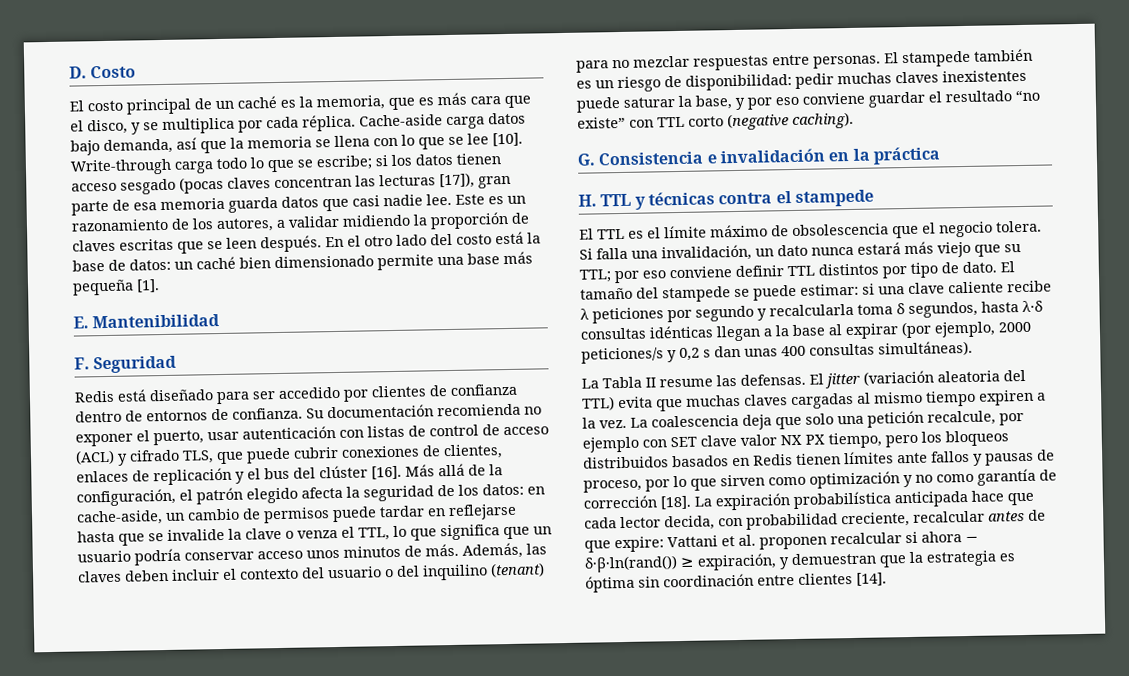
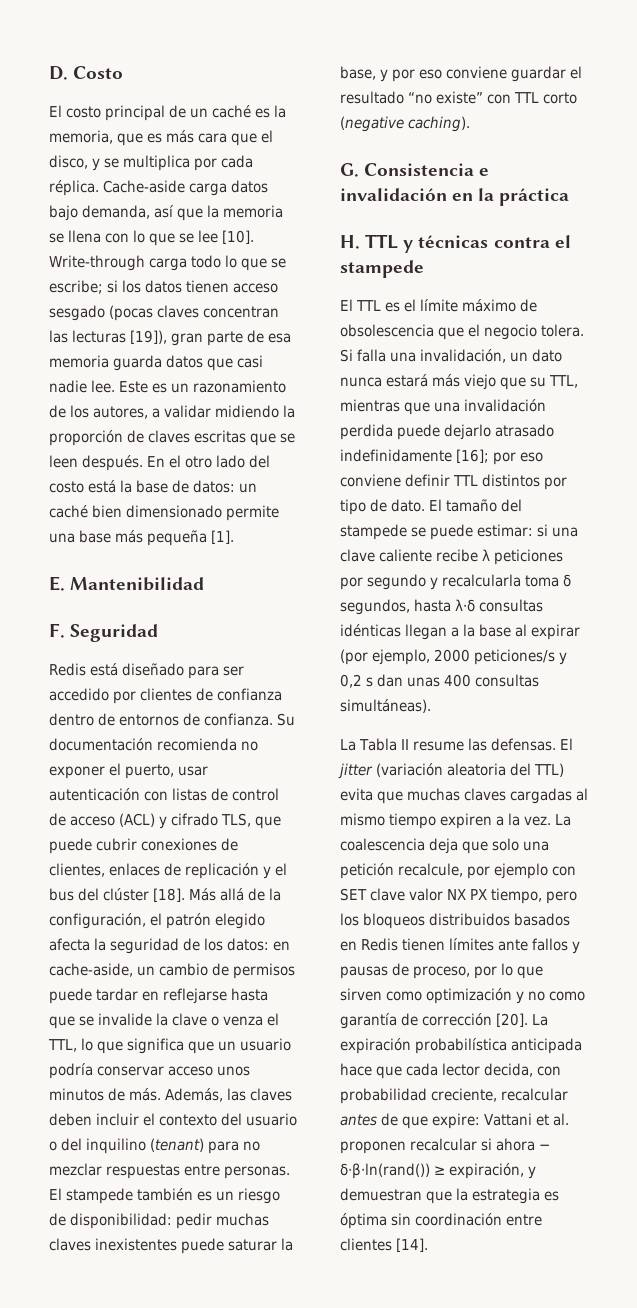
[439,172,475,189] [17]), -> [130,330,167,344] [19]),
[371,465,402,480] [16]. -> [153,888,185,902] [18].
[579,269,612,283] TTL; -> [549,375,578,388] [340,399,546,415] [340,424,554,440] [340,449,489,463] TTL, mientras que una invalidación perdida puede dejarlo atrasado indefinidamente [16];
[660,495,692,510] [18]. -> [496,1013,528,1027] [20].

